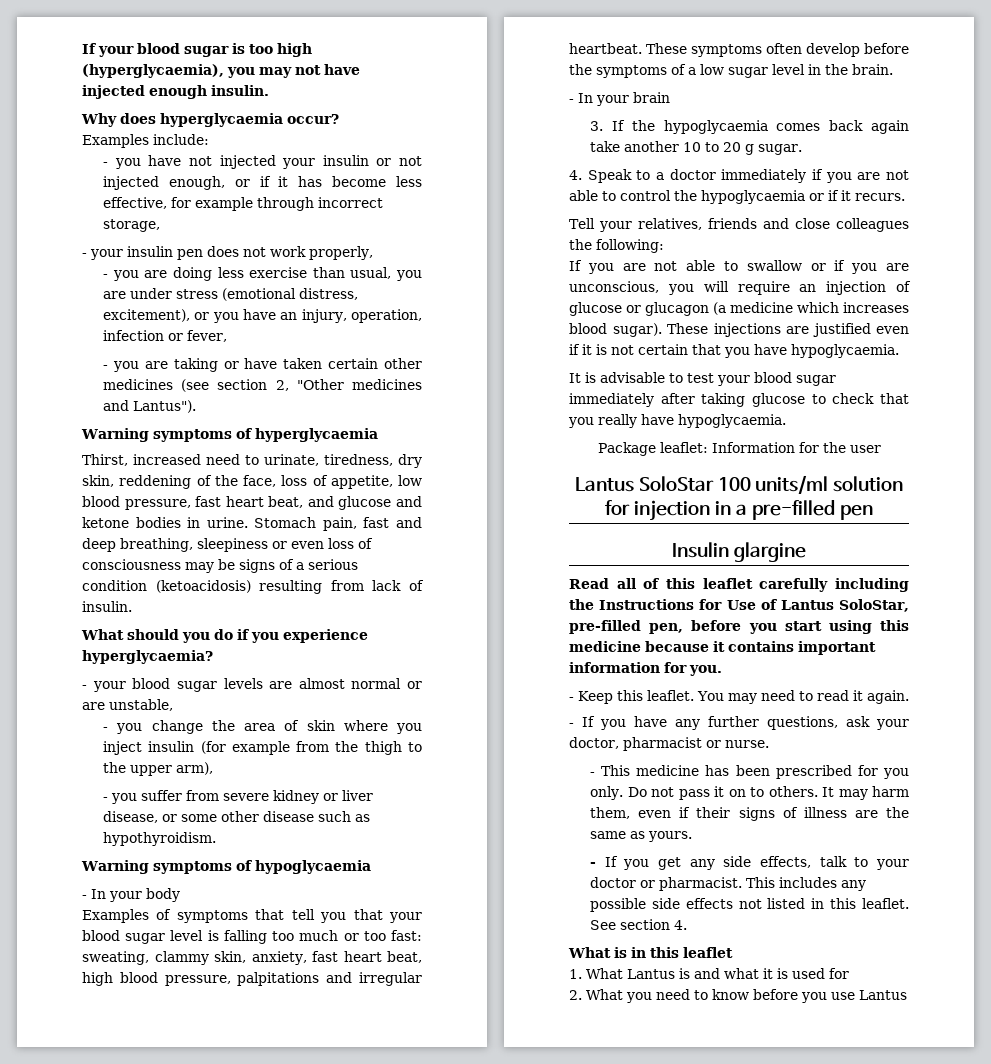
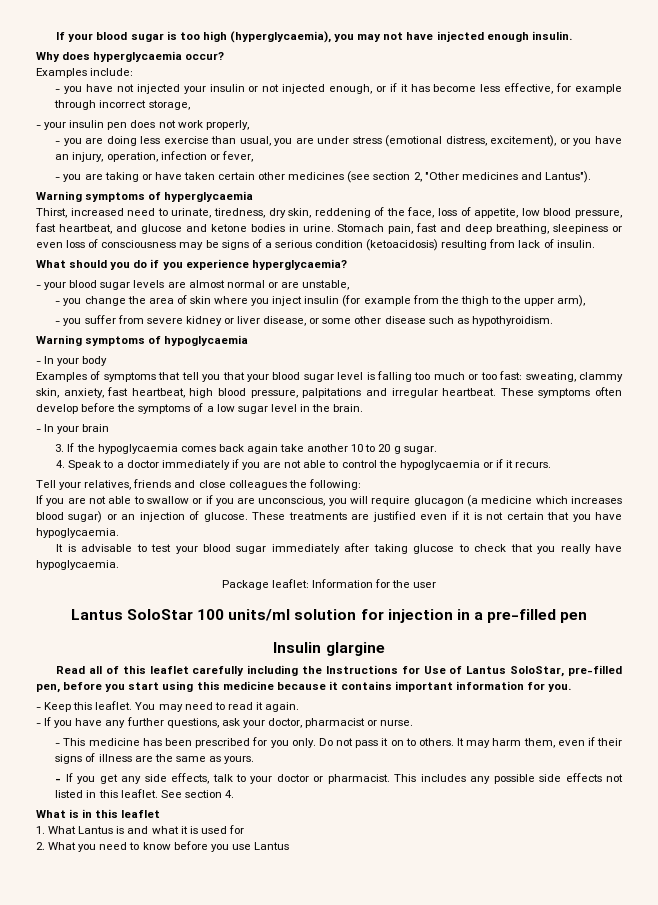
[225,496,304,508] heart beat, -> [58,224,112,234] heartbeat,
[343,951,422,963] heart beat, -> [131,388,185,398] heartbeat,
[799,281,911,295] [569,302,641,316] an injection of glucose or -> (411, 501) none
[612,323,781,337] sugar). These injections -> [68,511,347,523] sugar) or an injection of glucose. These treatments

